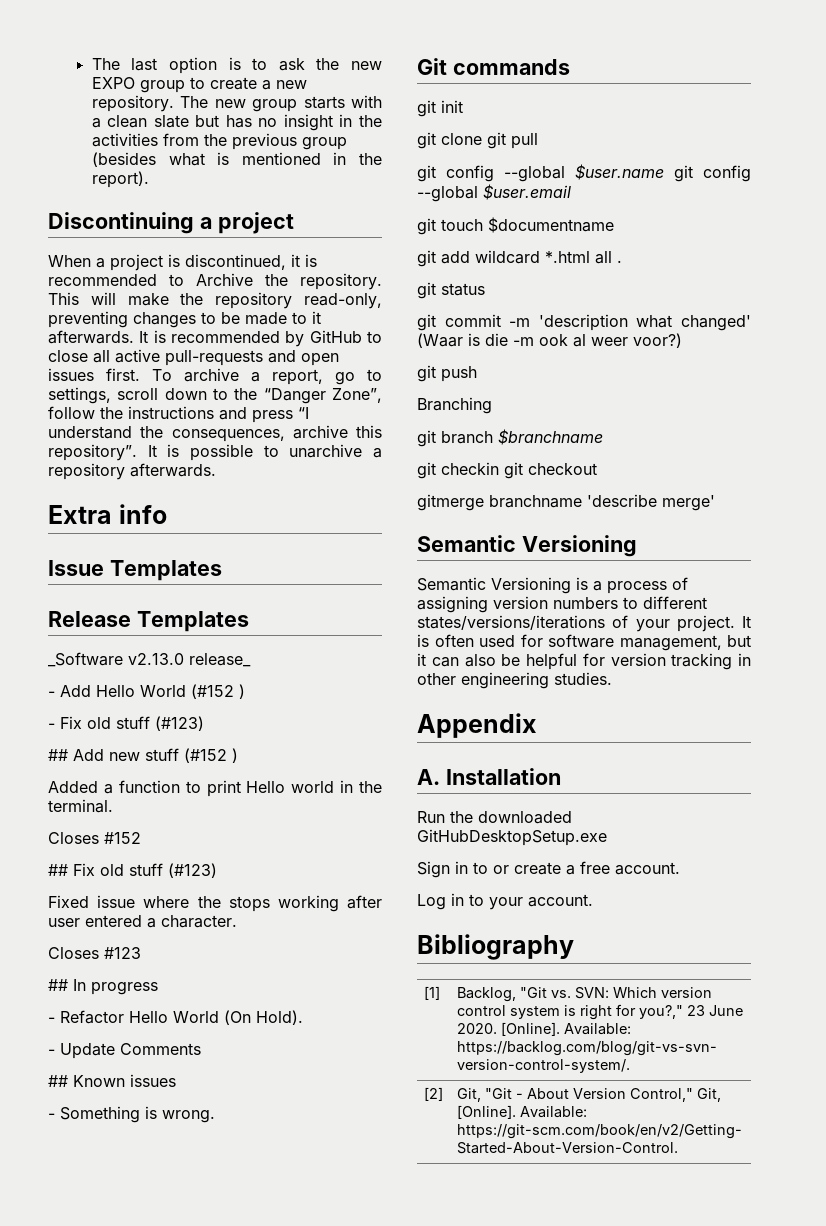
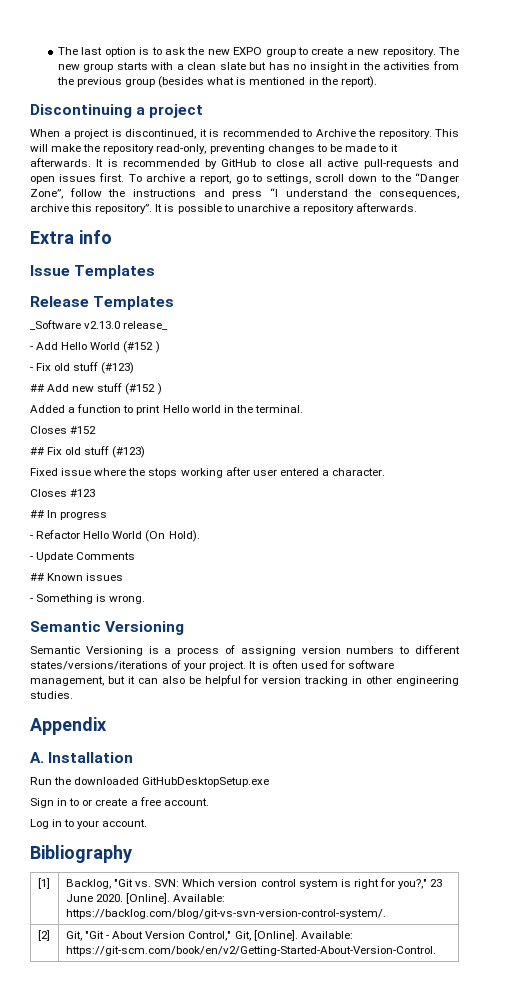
[417,58,570,75] [417,100,463,117] [417,132,538,149] [417,164,751,182] [417,184,571,202] [417,217,614,235] [417,250,622,267] [417,282,485,299] [417,314,751,331] [417,333,682,348] [417,365,477,382] [417,397,492,414] [417,429,603,447] [417,462,597,479] [417,494,715,511] // Git commands // git init // git clone git pull // git config --global $user.name git config --global $user.email // git touch $documentname // git add wildcard *.html all . // git status // git commit -m 'description what changed' (Waar is die -m ook al weer voor?) // git push // Branching // git branch $branchname // git checkin git checkout // gitmerge branchname 'describe merge' -> (146, 599) none

